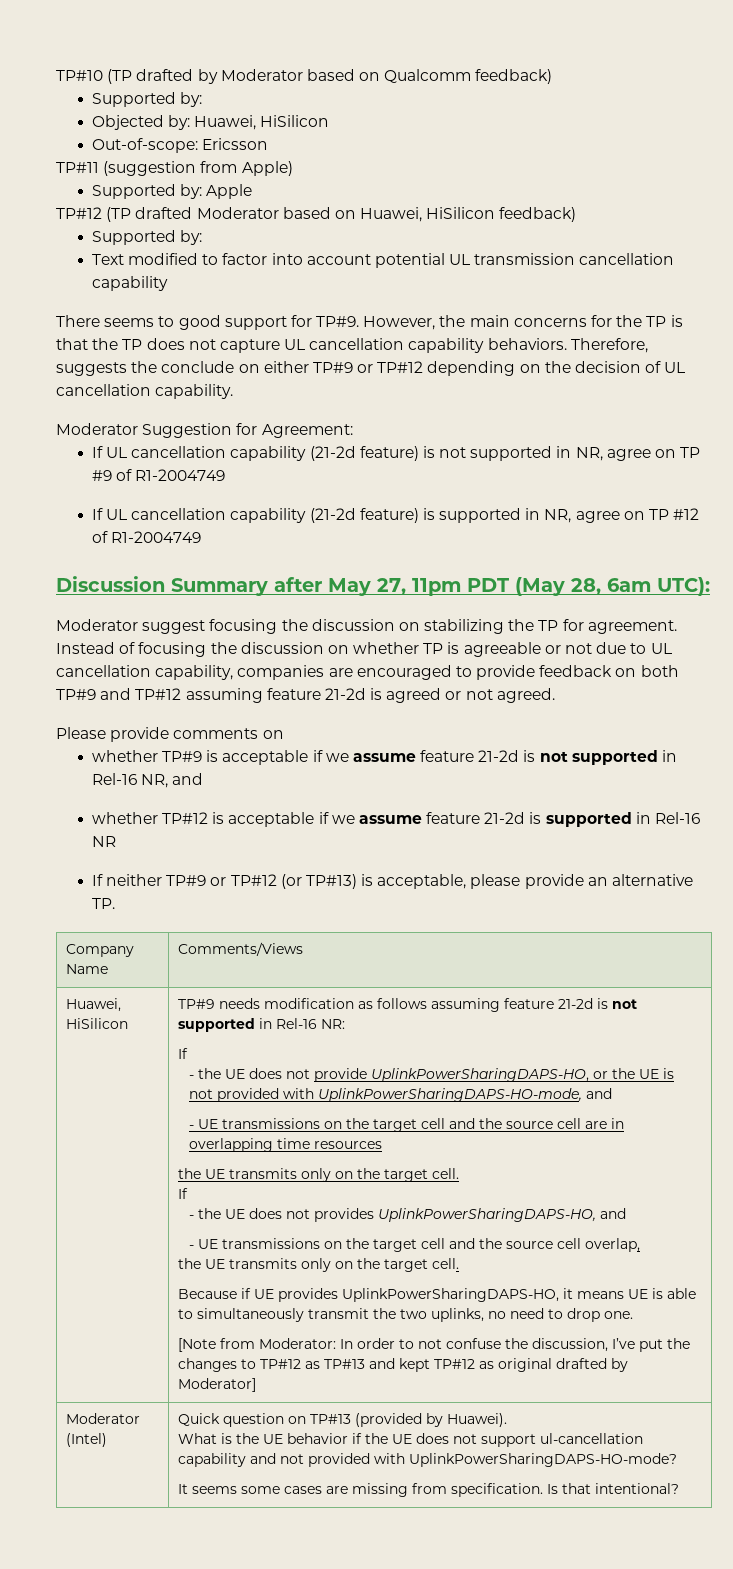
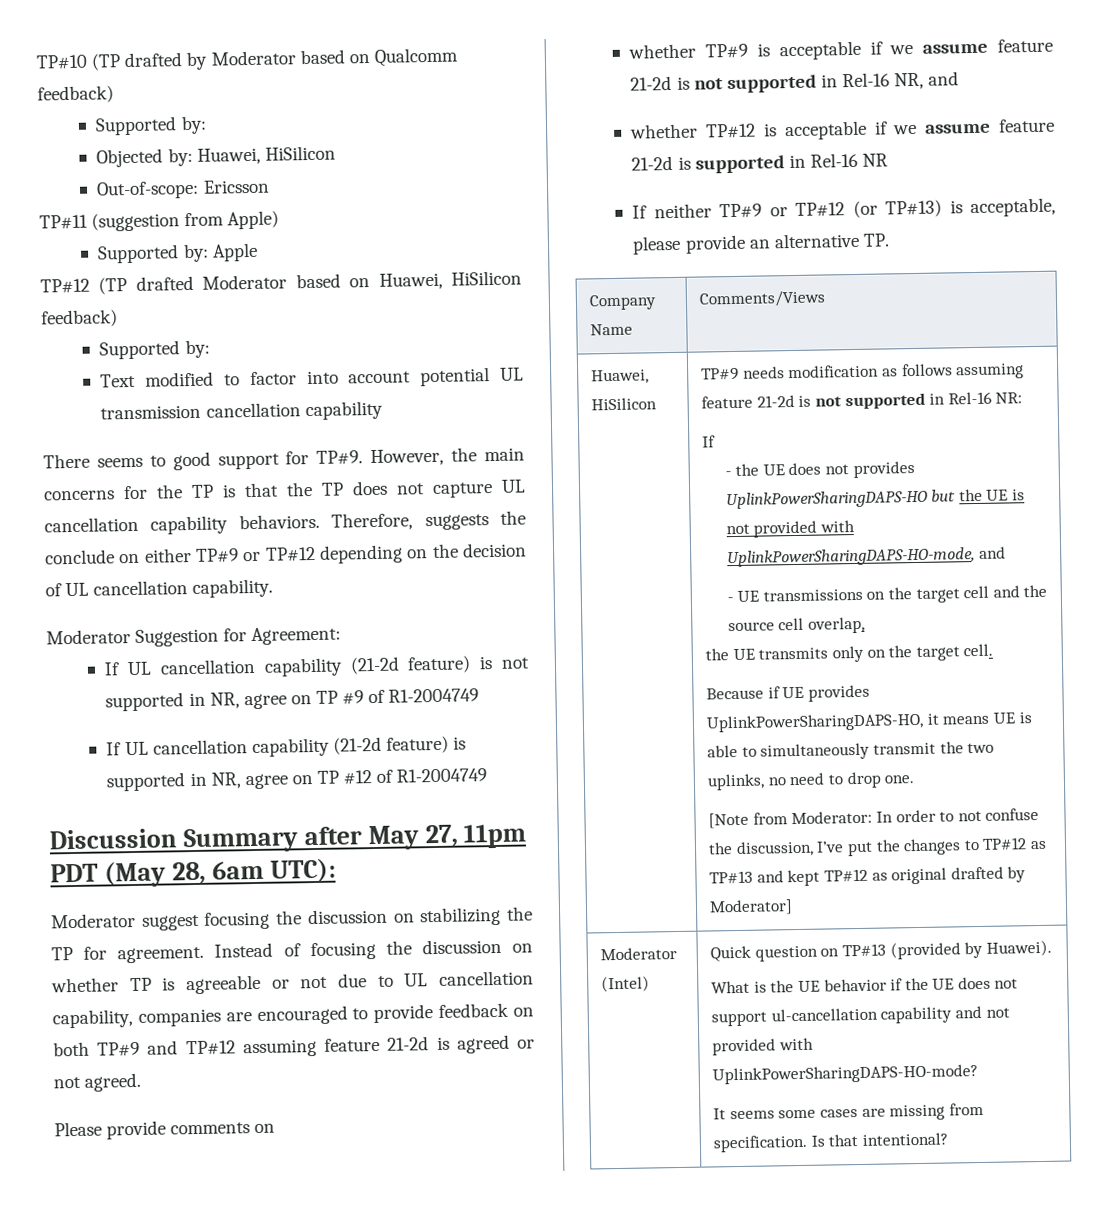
[314,1068,609,1082] provide UplinkPowerSharingDAPS-HO, or -> [852,461,915,479] [725,489,957,510] provides UplinkPowerSharingDAPS-HO but
[189,1118,625,1132] [189,1138,383,1152] [178,1168,460,1182] [178,1188,189,1199] [189,1208,627,1222] // - UE transmissions on the target cell and the source cell are in overlapping time resources // the UE transmits only on the target cell. // If // - the UE does not provides UplinkPowerSharingDAPS-HO, and -> (1007, 552) none

